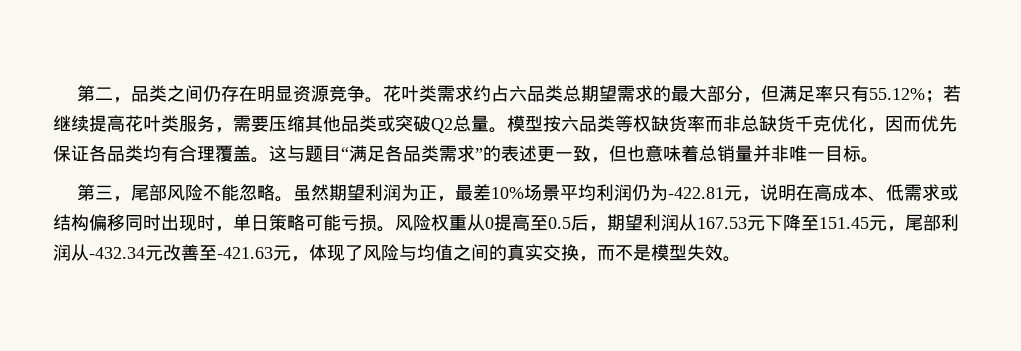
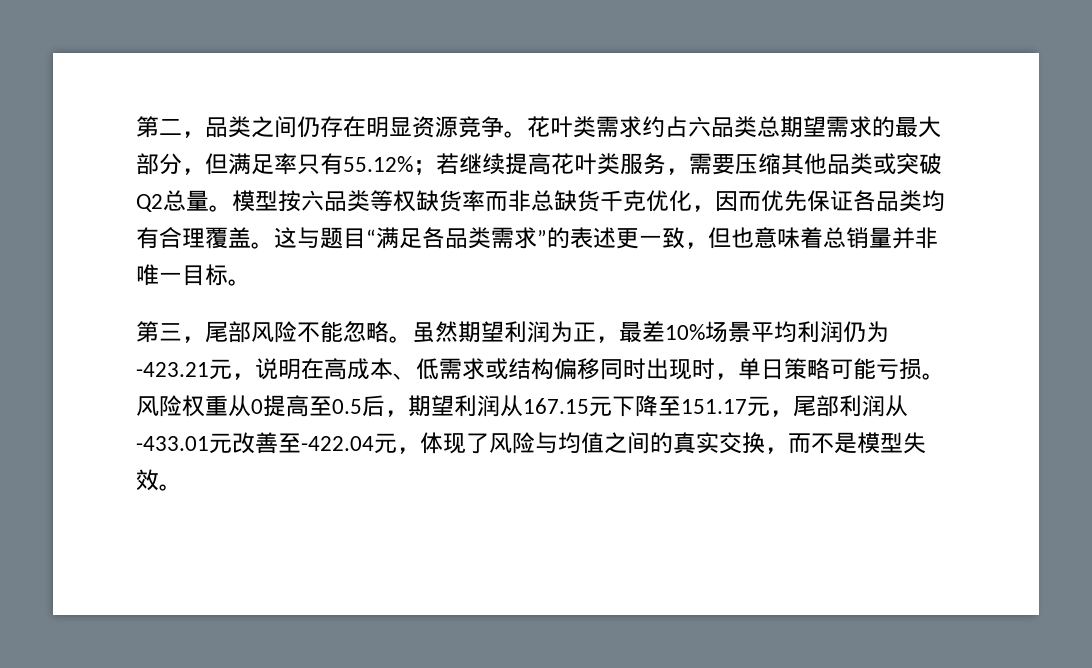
[667,187,724,199] -422.81 -> [136,362,209,377] -423.21
[697,217,747,229] 167.53 -> [523,398,589,414] 167.15
[819,217,869,229] 151.45 -> [681,399,747,414] 151.17
[89,247,145,259] -432.34 -> [136,436,209,451] -433.01
[217,247,273,259] -421.63 -> [301,436,374,451] -422.04

